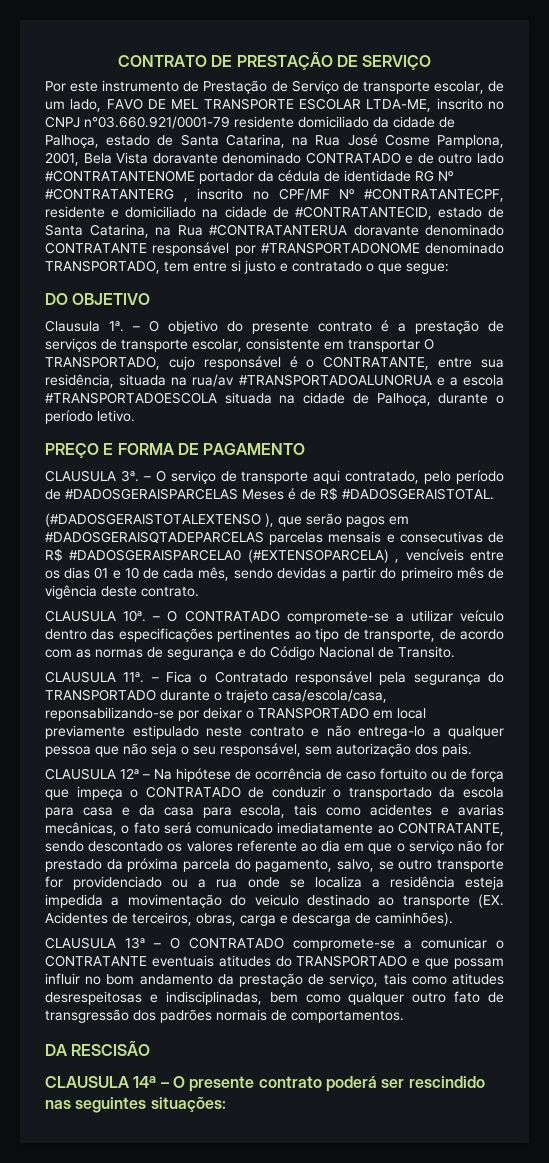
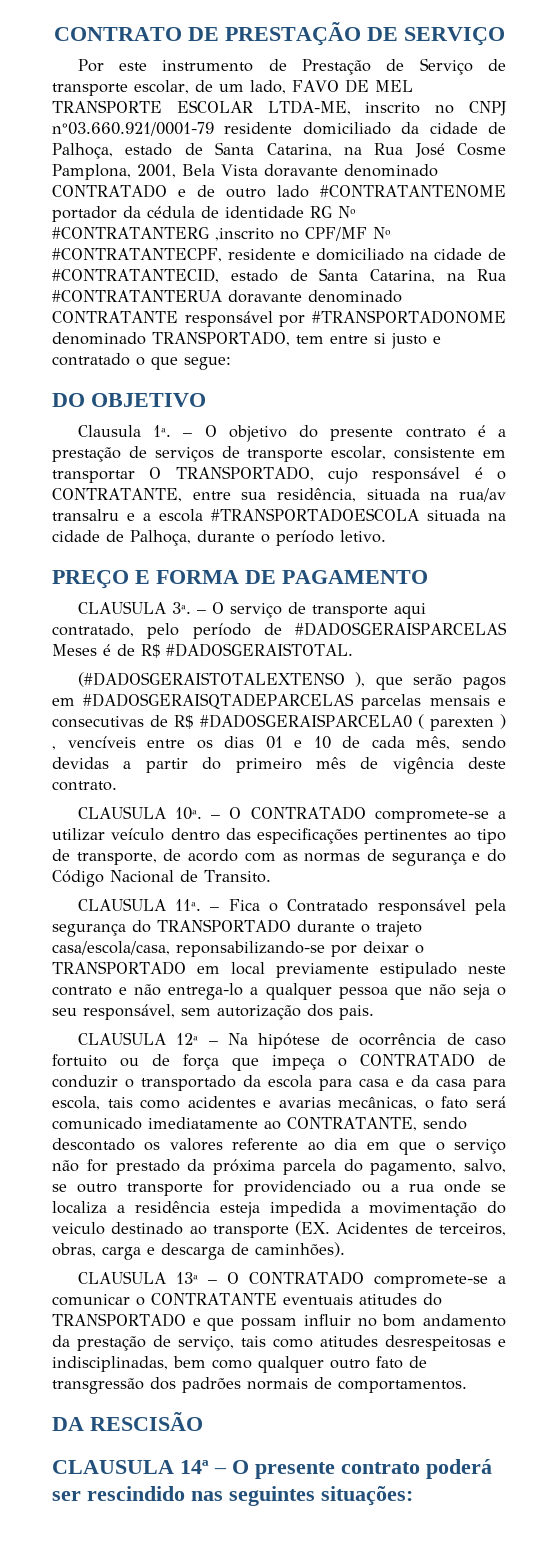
[183,188,244,202] , inscrito -> [214,228,274,241] ,inscrito
[238,374,432,386] #TRANSPORTADOALUNORUA -> [52,509,119,521] transalru
[247,549,389,563] (#EXTENSOPARCELA) -> [417,714,506,731] ( parexten )

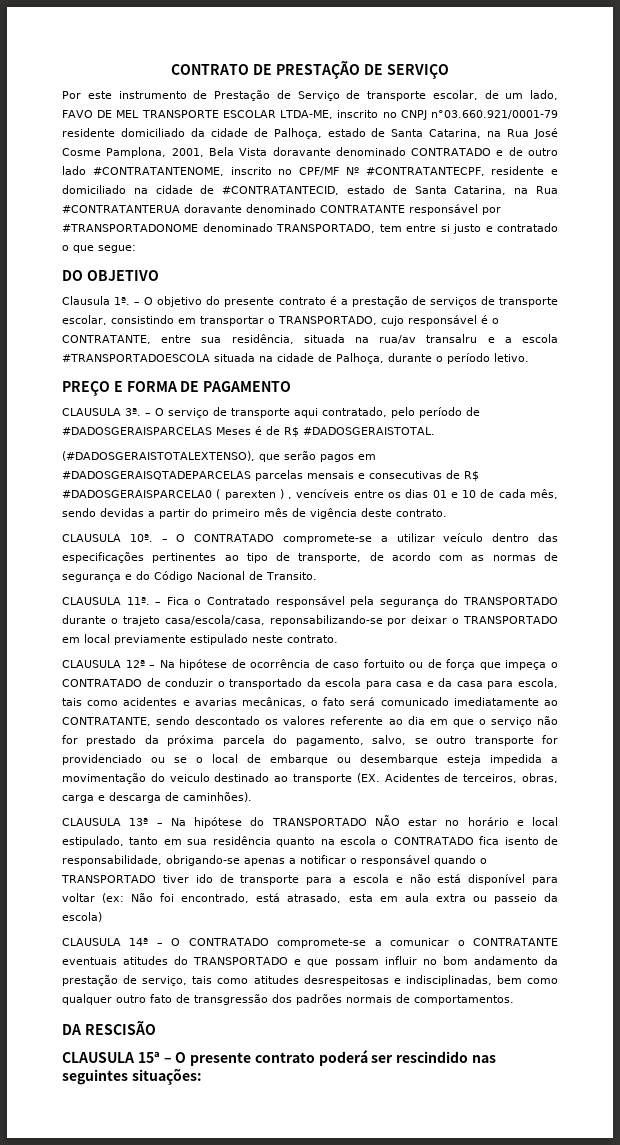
[320,185,507,197] [52,206,356,222] [52,227,274,241] #CONTRATANTENOME portador da cédula de identidade RG Nº #CONTRATANTERG ,inscrito -> [92,167,272,176] #CONTRATANTENOME, inscrito
[394,447,476,459] consistente -> [111,315,174,324] consistindo
[149,467,162,479] O -> [268,318,275,324] o
[77,672,366,687] (#DADOSGERAISTOTALEXTENSO ), -> [62,451,255,461] (#DADOSGERAISTOTALEXTENSO),
[52,983,507,1000] [52,1004,374,1020] contrato e não entrega-lo a qualquer pessoa que não seja o seu responsável, sem autorização dos pais. -> [287,635,338,643] contrato.
[390,1180,506,1193] [52,1201,210,1214] a rua onde se localiza a residência -> [174,754,438,765] se o local de embarque ou desembarque
(217, 1282) none -> [170,815,558,828] [62,836,559,847] [62,855,487,866] [61,874,558,885] [62,893,559,904] [62,912,102,922] [62,938,163,946] Na hipótese do TRANSPORTADO NÃO estar no horário e local estipulado, tanto em sua residência quanto na escola o CONTRATADO fica isento de responsabilidade, obrigando-se apenas a notificar o responsável quando o TRANSPORTADO tiver ido de transporte para a escola e não está disponível para voltar (ex: Não foi encontrado, está atrasado, esta em aula extra ou passeio da escola) // CLAUSULA 14ª –
[180,1460,209,1474] 14ª -> [137,1051,160,1063] 15ª

